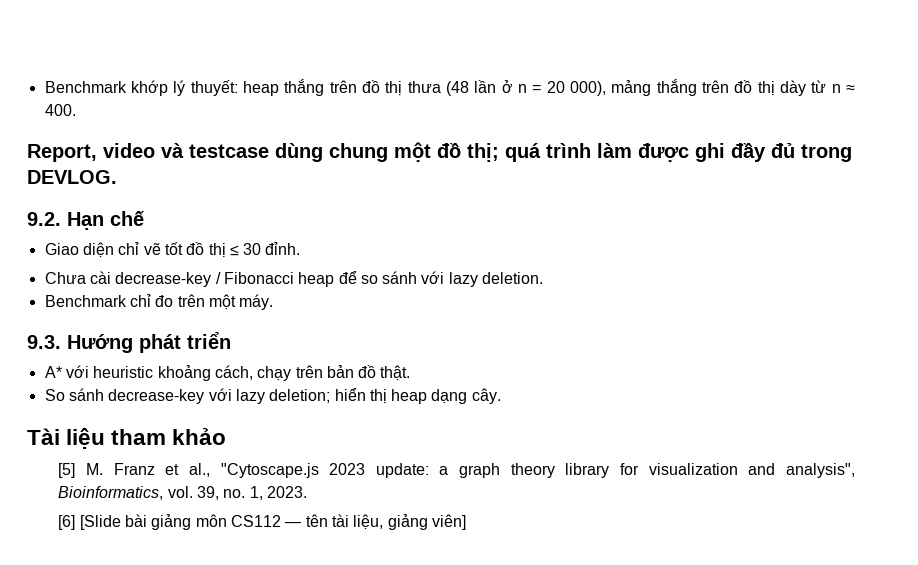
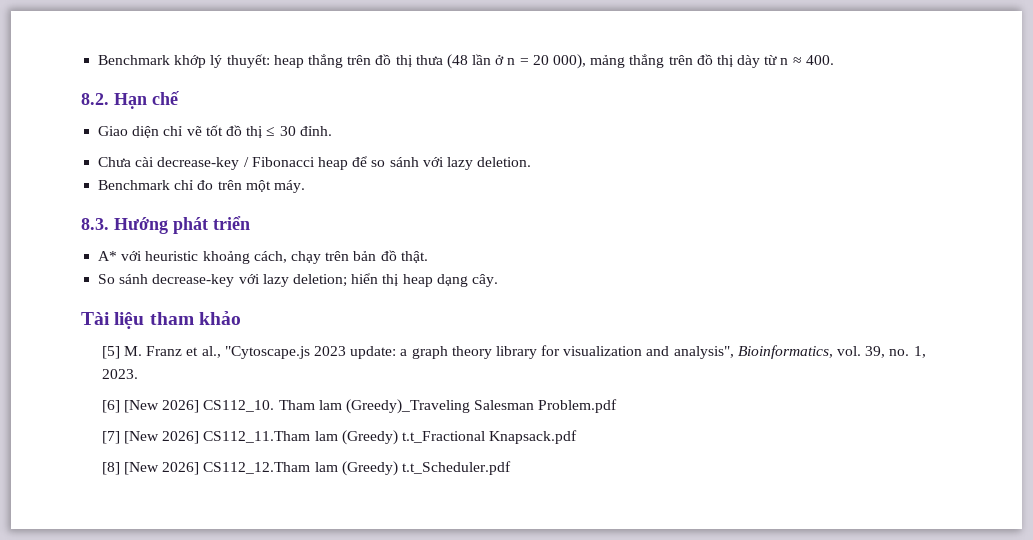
[27,142,852,162] [27,170,117,184] [27,212,61,226] Report, video và testcase dùng chung một đồ thị; quá trình làm được ghi đầy đủ trong DEVLOG. // 9.2. -> [81,93,109,105] 8.2.
[27,335,61,349] 9.3. -> [81,218,109,230] 8.3.
[79,514,466,530] [Slide bài giảng môn CS112 — tên tài liệu, giảng viên] -> [124,399,618,414] [101,430,578,445] [101,461,511,476] [New 2026] CS112_10. Tham lam (Greedy)_Traveling Salesman Problem.pdf // [7] [New 2026] CS112_11.Tham lam (Greedy) t.t_Fractional Knapsack.pdf // [8] [New 2026] CS112_12.Tham lam (Greedy) t.t_Scheduler.pdf

